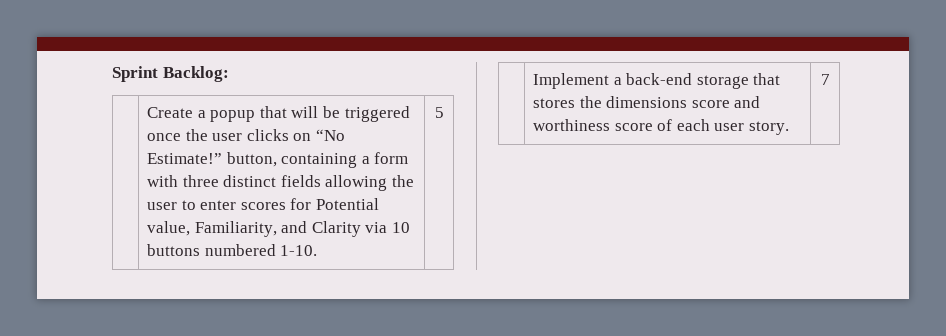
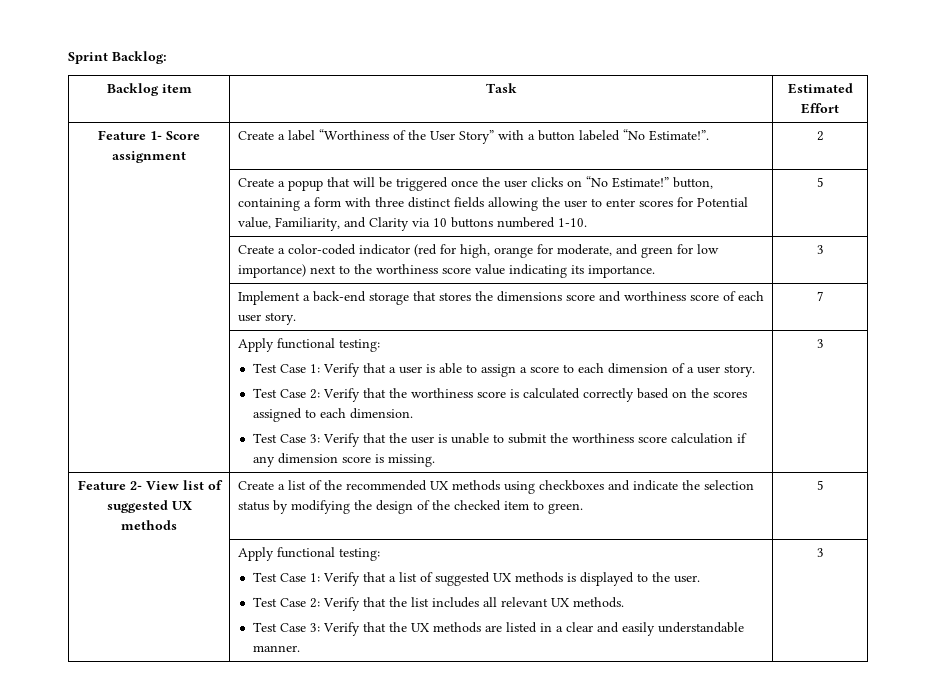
(229, 74) none -> [106,83,192,96] [485,83,517,93] [787,83,853,94] [801,103,839,114] [98,130,200,140] [112,151,186,163] [237,129,709,144] [816,131,824,141] // Backlog item | Task | Estimated Effort // Feature 1- Score assignment | Create a label “Worthiness of the User Story” with a button labeled “No Estimate!”. | 2
(444, 112) none -> [237,244,719,258] [237,264,655,278] [816,245,824,254] // | Create a color-coded indicator (red for high, orange for moderate, and green for low importance) next to the worthiness score value indicating its importance. | 3
(830, 79) none -> [237,338,380,352] [252,363,755,377] [252,388,747,402] [252,408,413,422] [252,433,747,447] [252,453,435,467] [816,339,824,348] [77,480,223,490] [106,500,192,513] [121,520,177,530] [237,480,754,494] [237,500,583,514] [816,480,824,490] [237,547,380,561] [252,572,700,586] [252,597,624,611] [252,622,744,636] [252,645,300,652] [816,548,824,557] // | Apply functional testing: // Test Case 1: Verify that a user is able to assign a score to each dimension of a user story. // Test Case 2: Verify that the worthiness score is calculated correctly based on the scores assigned to each dimension. // Test Case 3: Verify that the user is unable to submit the worthiness score calculation if any dimension score is missing. | 3 // Feature 2- View list of suggested UX methods | Create a list of the recommended UX methods using checkboxes and indicate the selection status by modifying the design of the checked item to green. | 5 // | Apply functional testing: // Test Case 1: Verify that a list of suggested UX methods is displayed to the user. // Test Case 2: Verify that the list includes all relevant UX methods. // Test Case 3: Verify that the UX methods are listed in a clear and easily understandable manner. | 3

